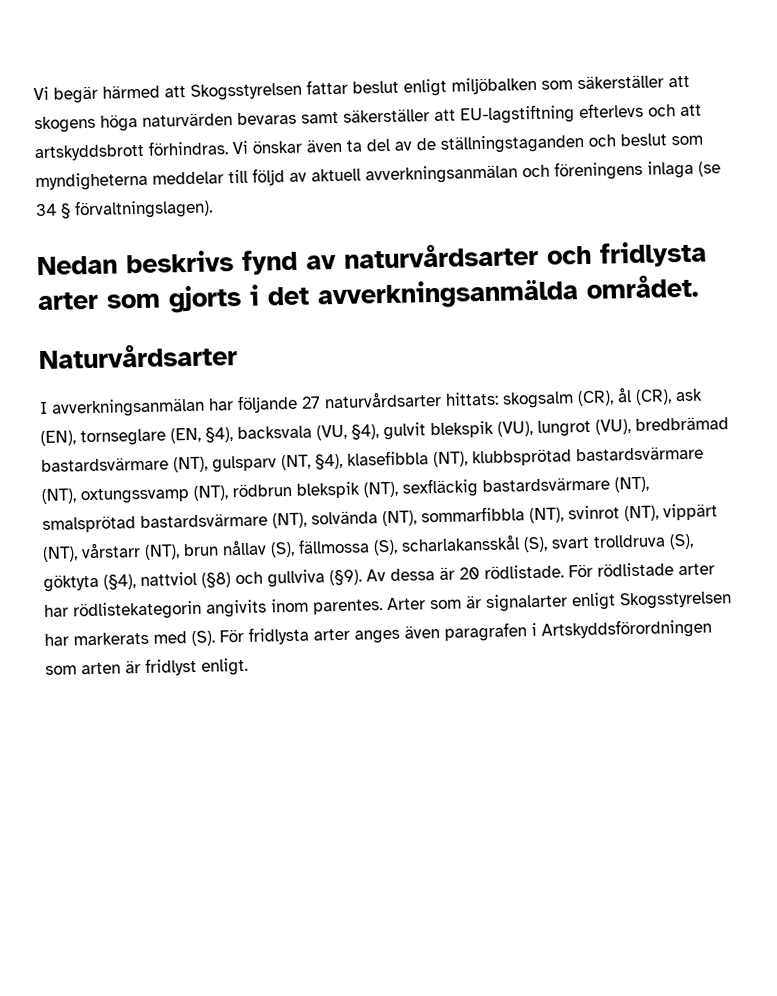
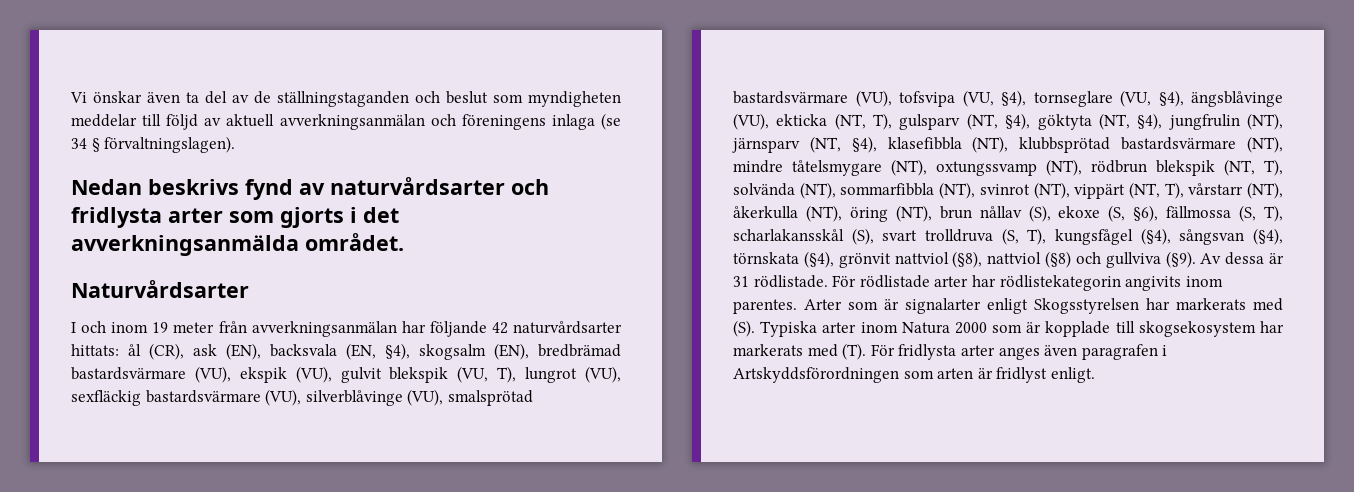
[33,74,690,104] [34,102,702,134] [34,140,249,162] Vi begär härmed att Skogsstyrelsen fattar beslut enligt miljöbalken som säkerställer att skogens höga naturvärden bevaras samt säkerställer att EU-lagstiftning efterlevs och att artskyddsbrott förhindras. Vi -> [70,92,87,103] Vi
[35,171,148,192] myndigheterna -> [528,91,621,107] myndigheten
(48, 408) none -> [81,321,247,333] och inom 19 meter från
[301,396,321,409] 27 -> [491,322,508,334] 42
[502,390,614,409] skogsalm (CR), -> (119, 350) none
[80,428,166,447] tornseglare -> [270,344,337,357] backsvala
[237,416,729,441] [41,455,277,473] backsvala (VU, §4), gulvit blekspik (VU), lungrot (VU), bredbrämad bastardsvärmare (NT), gulsparv -> [419,343,621,360] [71,366,622,383] [71,389,533,406] [733,90,1283,107] [733,113,1283,130] [732,138,800,153] skogsalm (EN), bredbrämad bastardsvärmare (VU), ekspik (VU), gulvit blekspik (VU, T), lungrot (VU), sexfläckig bastardsvärmare (VU), silverblåvinge (VU), smalsprötad bastardsvärmare (VU), tofsvipa (VU, §4), tornseglare (VU, §4), ängsblåvinge (VU), ekticka (NT, T), gulsparv (NT, §4), göktyta (NT, §4), jungfrulin (NT), järnsparv
(77, 496) none -> [733,159,927,176] mindre tåtelsmygare (NT),
[363,476,649,498] [42,512,307,534] (NT), sexfläckig bastardsvärmare (NT), smalsprötad bastardsvärmare (NT), -> [1224,159,1283,176] (NT, T),
[42,533,694,563] [43,573,136,592] (NT), vårstarr (NT), brun nållav (S), fällmossa (S), scharlakansskål (S), svart trolldruva (S), göktyta (§4), -> [1128,182,1283,199] [733,205,1283,222] [733,228,1283,245] [733,251,983,268] (NT, T), vårstarr (NT), åkerkulla (NT), öring (NT), brun nållav (S), ekoxe (S, §6), fällmossa (S, T), scharlakansskål (S), svart trolldruva (S, T), kungsfågel (§4), sångsvan (§4), törnskata (§4), grönvit nattviol (§8),
[459,567,480,580] 20 -> [733,276,749,287] 31
(215, 638) none -> [760,321,1284,337] [733,343,867,360] Typiska arter inom Natura 2000 som är kopplade till skogsekosystem har markerats med (T).

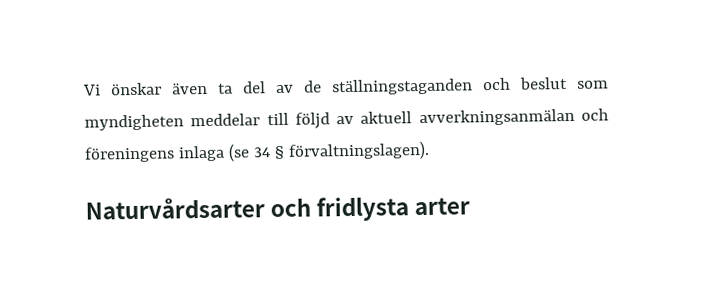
[71,177,549,200] [71,207,399,228] [71,233,404,256] [71,280,249,298] [71,321,623,337] [71,343,621,360] [71,366,622,383] [71,389,533,406] [733,90,1283,107] [733,113,1283,130] [732,136,1283,153] [733,159,1283,176] [733,182,1283,199] [733,205,1283,222] [733,228,1283,245] [733,251,1284,268] [733,275,1223,291] [733,298,1283,314] [733,320,1284,337] [733,343,1168,360] [733,367,1095,383] Nedan beskrivs fynd av naturvårdsarter och fridlysta arter som gjorts i det avverkningsanmälda området. // Naturvårdsarter // I och inom 19 meter från avverkningsanmälan har följande 42 naturvårdsarter hittats: ål (CR), ask (EN), backsvala (EN, §4), skogsalm (EN), bredbrämad bastardsvärmare (VU), ekspik (VU), gulvit blekspik (VU, T), lungrot (VU), sexfläckig bastardsvärmare (VU), silverblåvinge (VU), smalsprötad bastardsvärmare (VU), tofsvipa (VU, §4), tornseglare (VU, §4), ängsblåvinge (VU), ekticka (NT, T), gulsparv (NT, §4), göktyta (NT, §4), jungfrulin (NT), järnsparv (NT, §4), klasefibbla (NT), klubbsprötad bastardsvärmare (NT), mindre tåtelsmygare (NT), oxtungssvamp (NT), rödbrun blekspik (NT, T), solvända (NT), sommarfibbla (NT), svinrot (NT), vippärt (NT, T), vårstarr (NT), åkerkulla (NT), öring (NT), brun nållav (S), ekoxe (S, §6), fällmossa (S, T), scharlakansskål (S), svart trolldruva (S, T), kungsfågel (§4), sångsvan (§4), törnskata (§4), grönvit nattviol (§8), nattviol (§8) och gullviva (§9). Av dessa är 31 rödlistade. För rödlistade arter har rödlistekategorin angivits inom parentes. Arter som är signalarter enligt Skogsstyrelsen har markerats med (S). Typiska arter inom Natura 2000 som är kopplade till skogsekosystem har markerats med (T). För fridlysta arter anges även paragrafen i Artskyddsförordningen som arten är fridlyst enligt. -> [85,196,471,222] Naturvårdsarter och fridlysta arter

